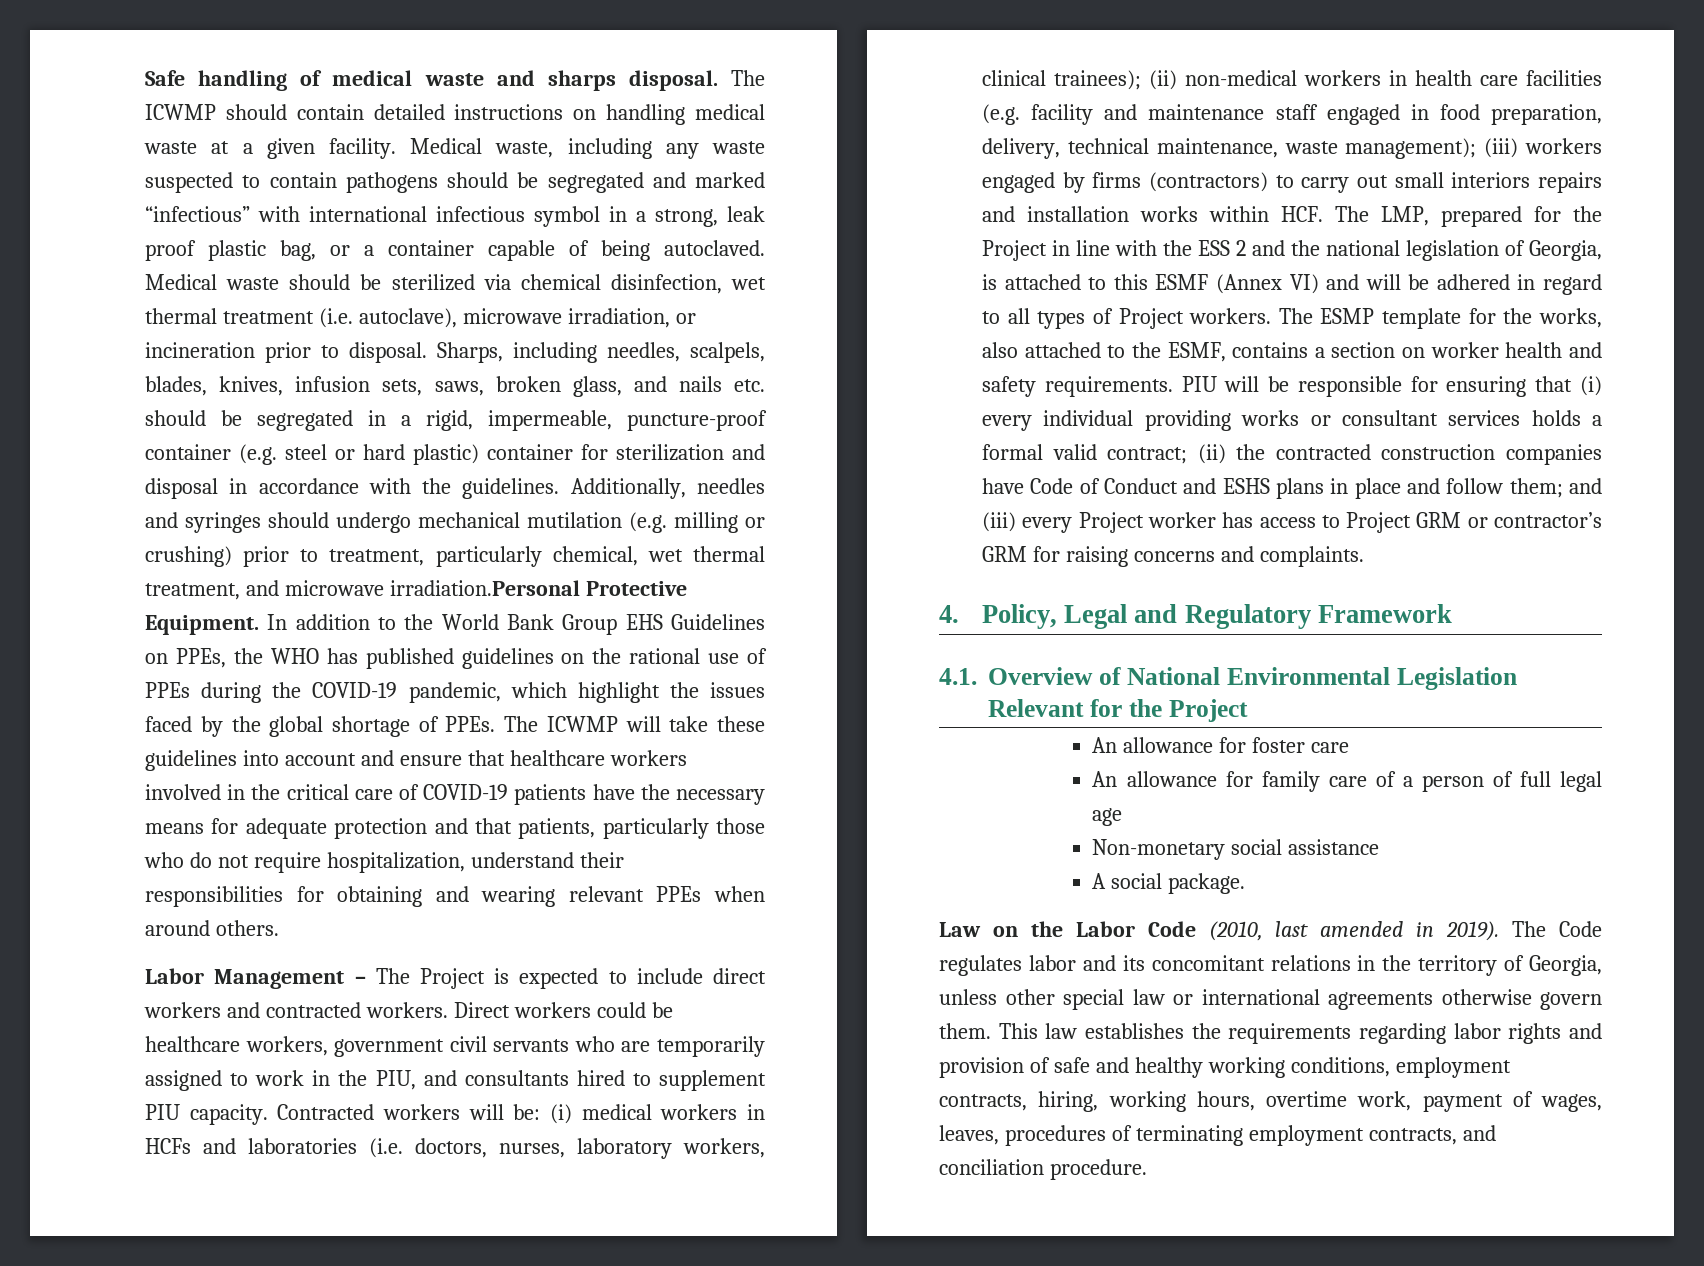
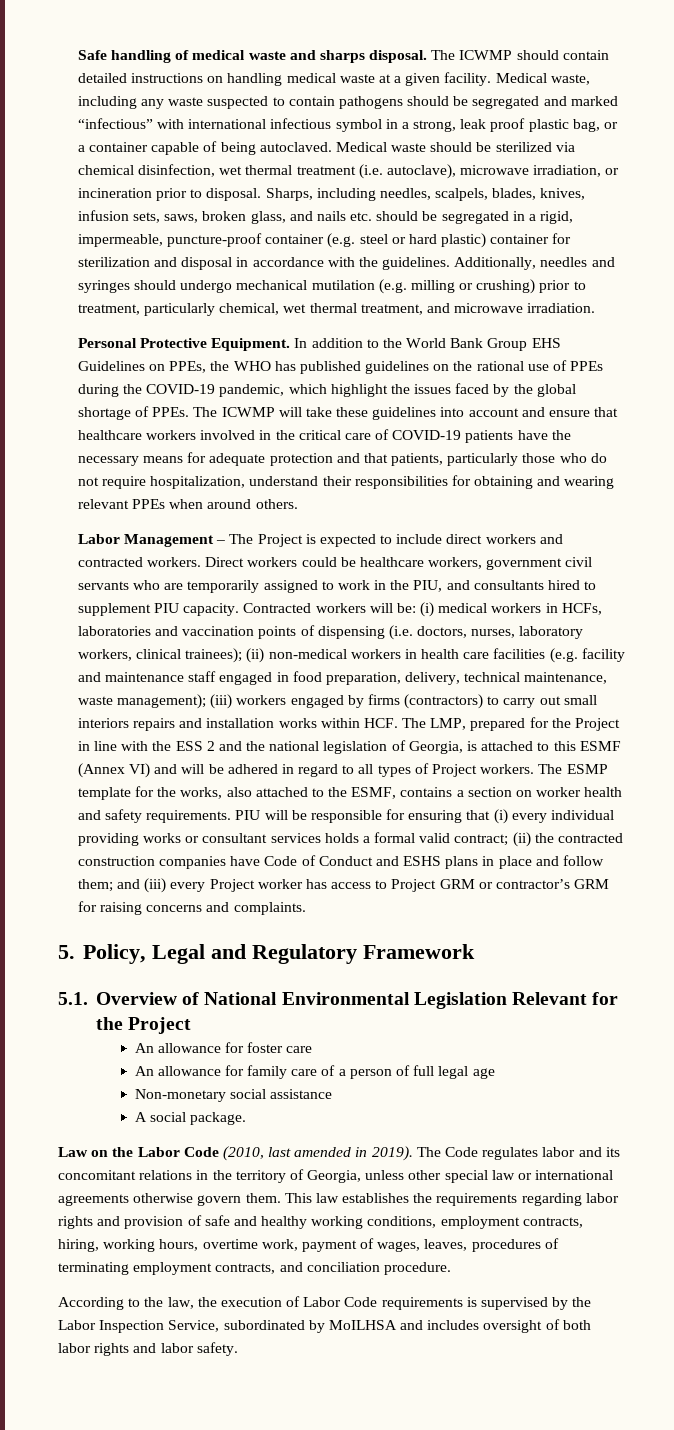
[389,580,580,596] irradiation.Personal -> [527,303,596,313] [77,338,137,348] irradiation. // Personal
[145,1138,358,1154] HCFs and laboratories -> [561,603,602,615] [77,625,385,639] HCFs, laboratories and vaccination points of dispensing
[939,605,959,623] 4. -> [58,945,75,959] 5.
[939,668,977,685] 4.1. -> [58,992,88,1005] 5.1.
(1147, 1169) none -> [58,1296,592,1310] [58,1319,591,1333] [58,1342,238,1356] // According to the law, the execution of Labor Code requirements is supervised by the Labor Inspection Service, subordinated by MoILHSA and includes oversight of both labor rights and labor safety.

